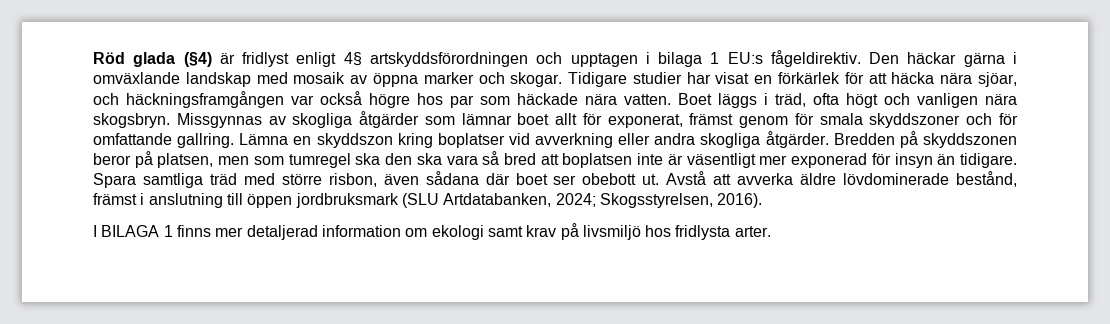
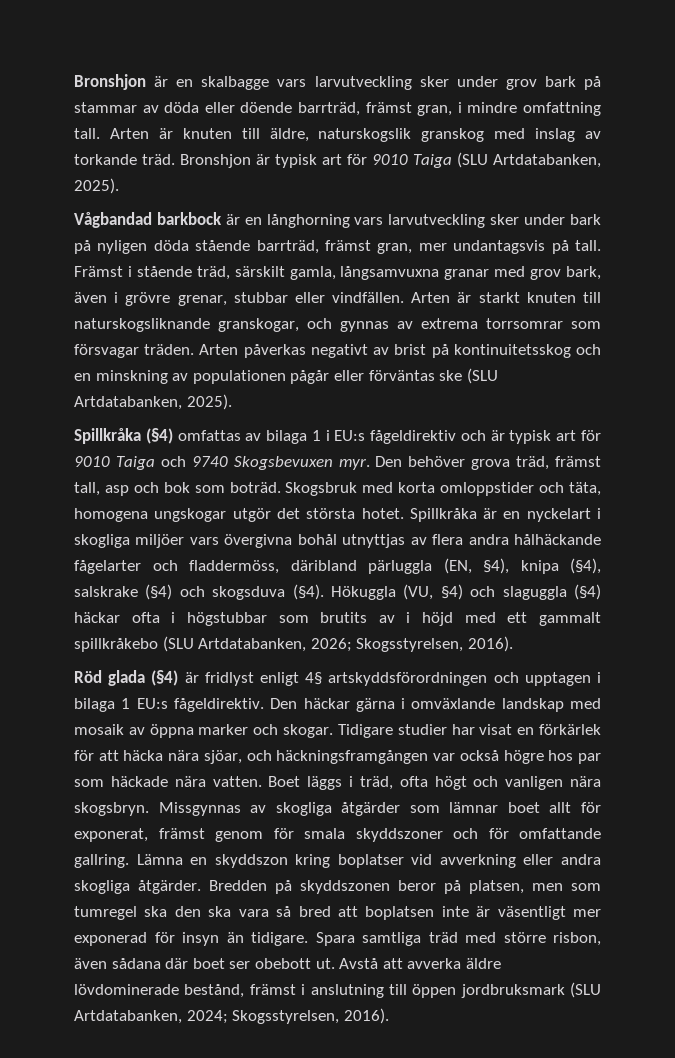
(93, 58) none -> [74,74,602,90] [74,102,602,116] [74,128,601,142] [74,152,601,168] [74,178,119,194] [74,212,601,228] [74,240,601,254] [74,266,601,280] [74,292,601,306] [74,318,601,332] [74,344,601,358] [74,368,498,384] [74,394,232,410] [74,428,601,444] [74,456,601,470] [74,482,602,496] [74,508,601,522] [74,534,601,548] [74,558,601,574] [74,584,601,600] [74,612,601,626] [74,636,513,652] Bronshjon är en skalbagge vars larvutveckling sker under grov bark på stammar av döda eller döende barrträd, främst gran, i mindre omfattning tall. Arten är knuten till äldre, naturskogslik granskog med inslag av torkande träd. Bronshjon är typisk art för 9010 Taiga (SLU Artdatabanken, 2025). // Vågbandad barkbock är en långhorning vars larvutveckling sker under bark på nyligen döda stående barrträd, främst gran, mer undantagsvis på tall. Främst i stående träd, särskilt gamla, långsamvuxna granar med grov bark, även i grövre grenar, stubbar eller vindfällen. Arten är starkt knuten till naturskogsliknande granskogar, och gynnas av extrema torrsomrar som försvagar träden. Arten påverkas negativt av brist på kontinuitetsskog och en minskning av populationen pågår eller förväntas ske (SLU Artdatabanken, 2025). // Spillkråka (§4) omfattas av bilaga 1 i EU:s fågeldirektiv och är typisk art för 9010 Taiga och 9740 Skogsbevuxen myr. Den behöver grova träd, främst tall, asp och bok som boträd. Skogsbruk med korta omloppstider och täta, homogena ungskogar utgör det största hotet. Spillkråka är en nyckelart i skogliga miljöer vars övergivna bohål utnyttjas av flera andra hålhäckande fågelarter och fladdermöss, däribland pärluggla (EN, §4), knipa (§4), salskrake (§4) och skogsduva (§4). Hökuggla (VU, §4) och slaguggla (§4) häckar ofta i högstubbar som brutits av i höjd med ett gammalt spillkråkebo (SLU Artdatabanken, 2026; Skogsstyrelsen, 2016). //
[93,223,771,240] // I BILAGA 1 finns mer detaljerad information om ekologi samt krav på livsmiljö hos fridlysta arter. -> (389, 1016) none

